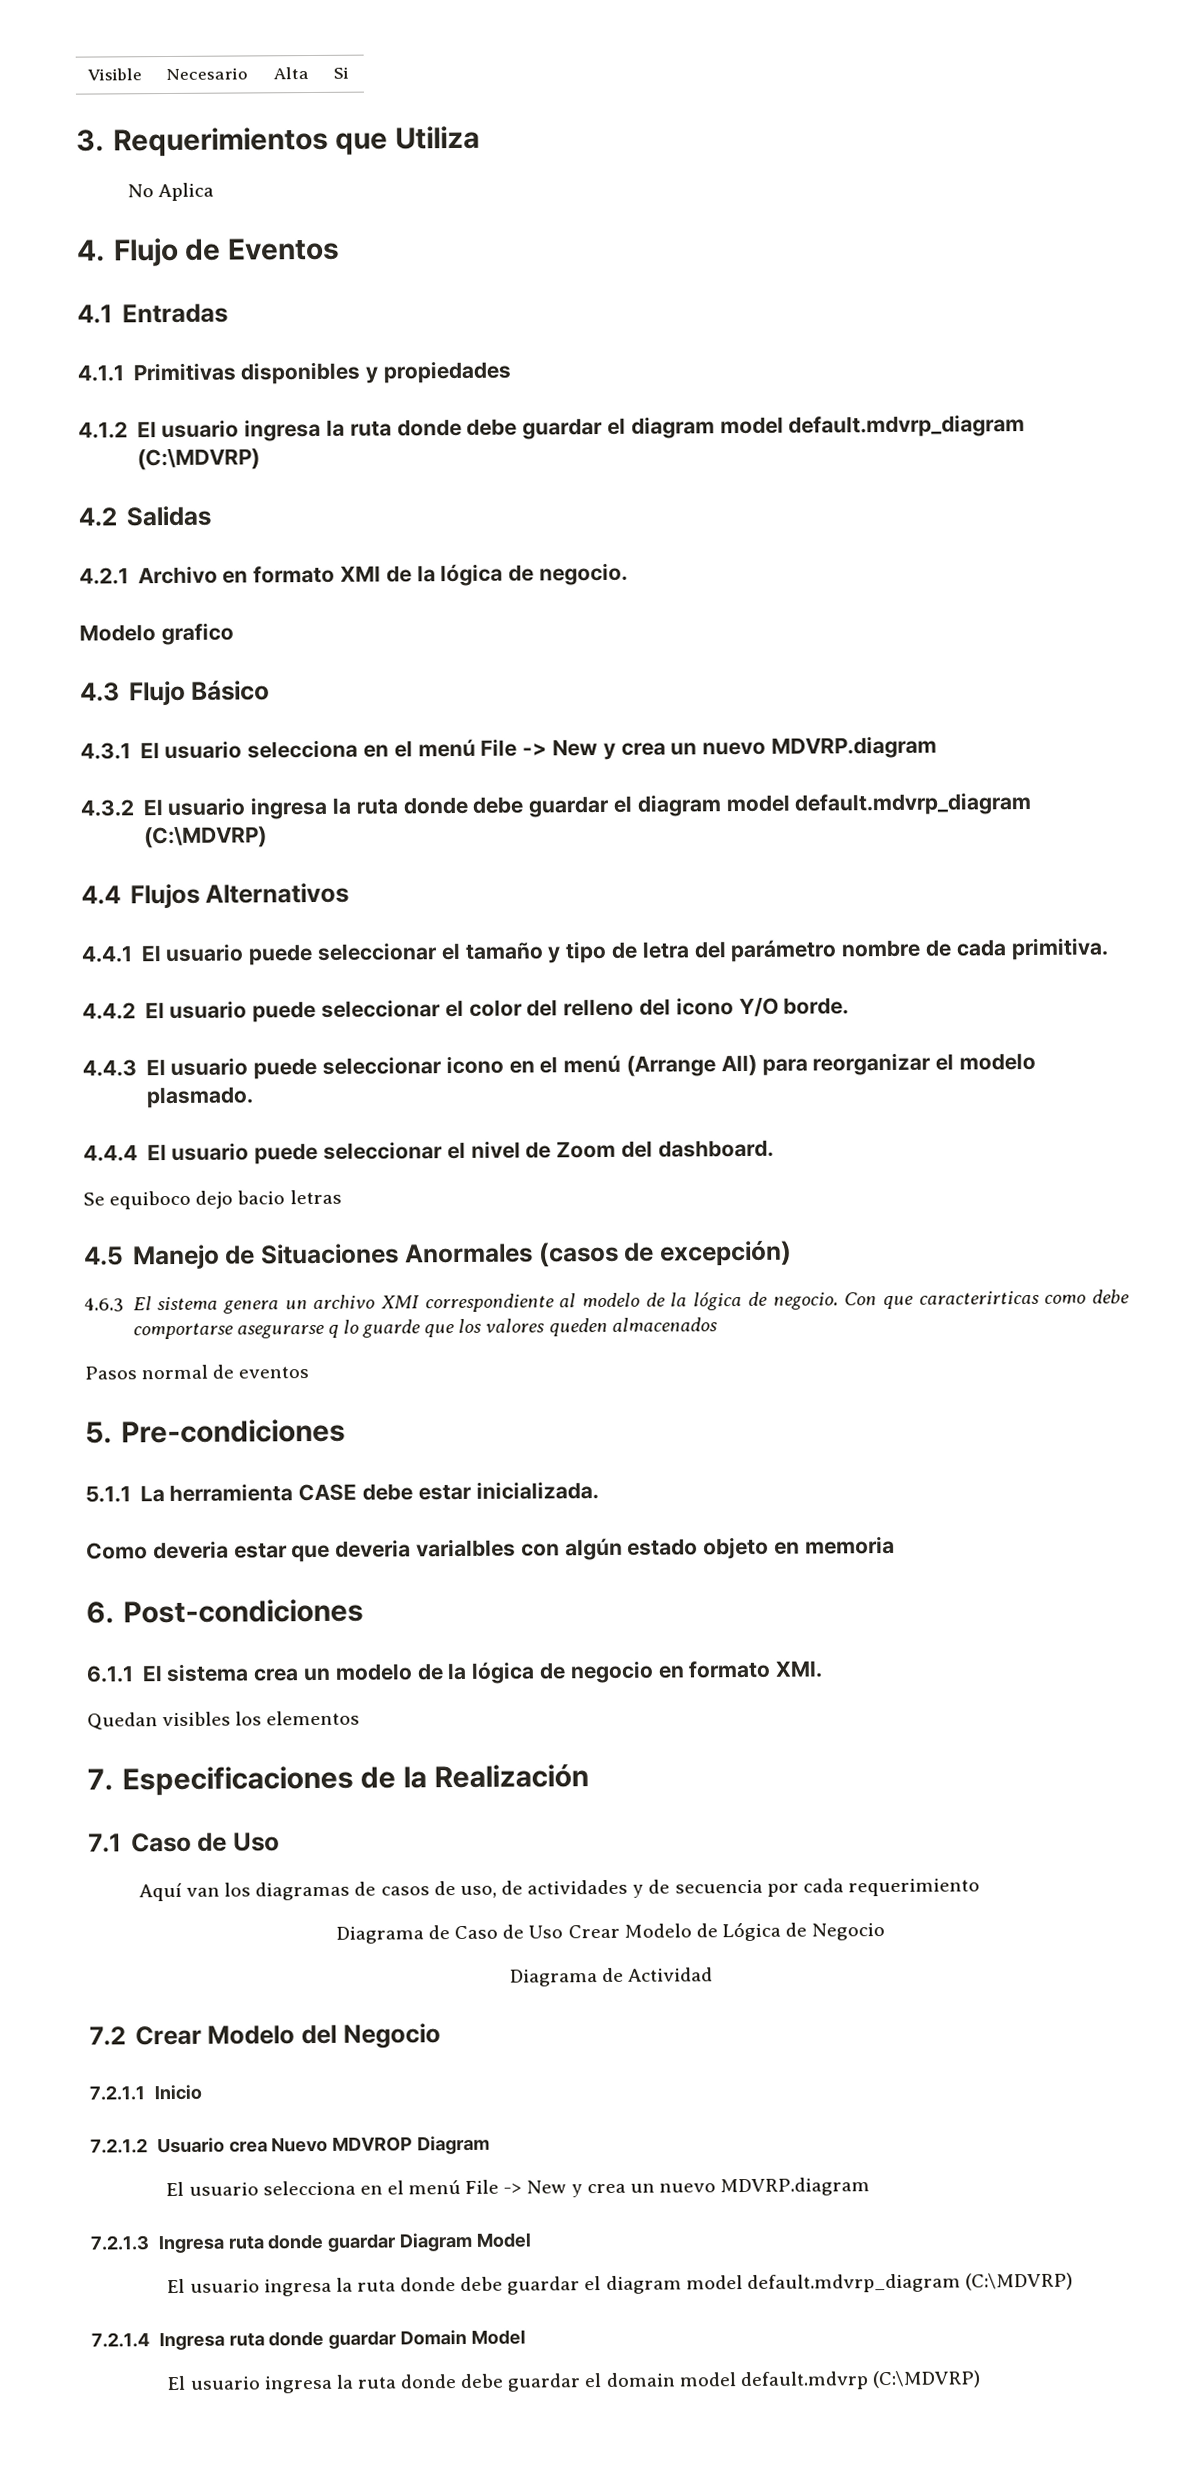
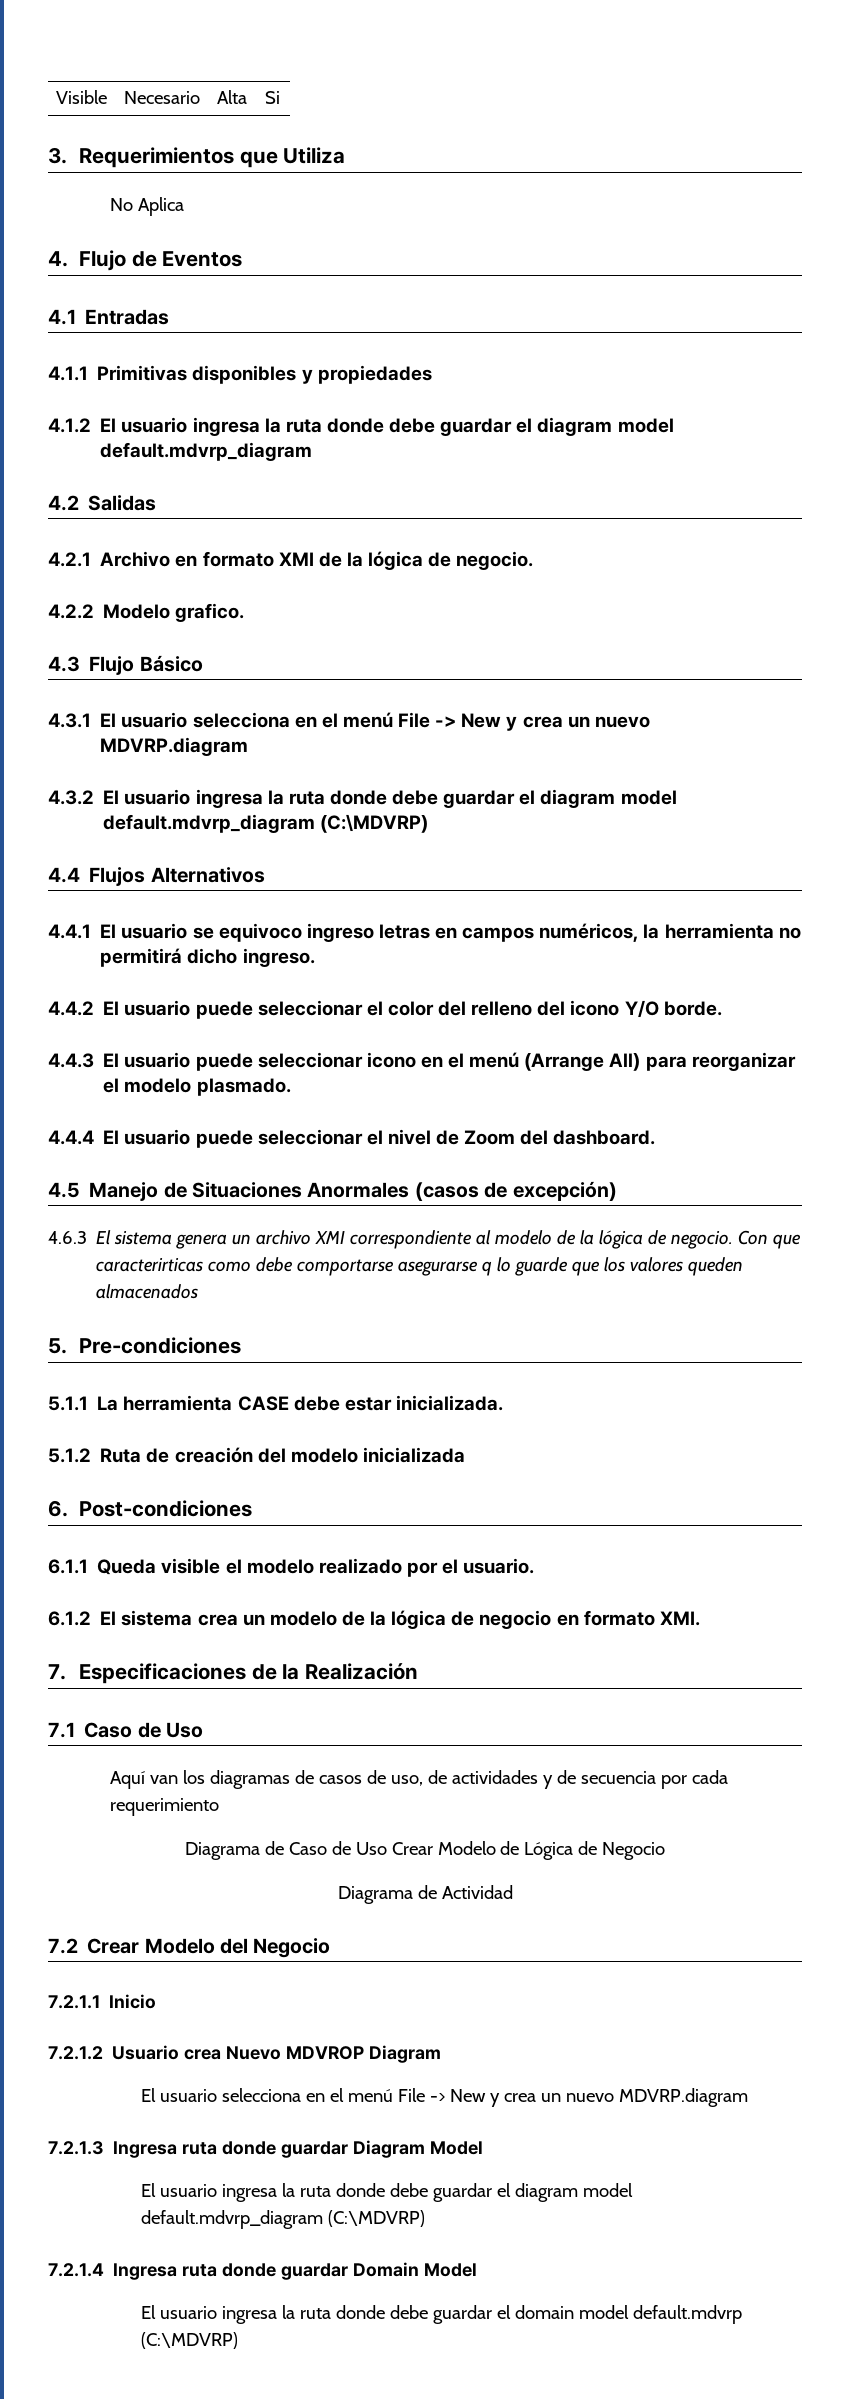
[136,448,260,471] (C:\MDVRP) -> (313, 451) none
[79,622,234,646] Modelo grafico -> [48,603,245,622] 4.2.2 Modelo grafico.
[248,937,1109,966] puede seleccionar el tamaño y tipo de letra del parámetro nombre de cada primitiva. -> [192,923,801,942] [100,948,315,967] se equivoco ingreso letras en campos numéricos, la herramienta no permitirá dicho ingreso.
[83,1189,342,1210] // Se equiboco dejo bacio letras -> (656, 1137) none
[84,1364,310,1380] // Pasos normal de eventos -> (199, 1291) none
[86,1535,895,1563] [86,1598,364,1624] [86,1665,134,1683] Como deveria estar que deveria varialbles con algún estado objeto en memoria // 6. Post-condiciones // 6.1.1 -> [48,1447,465,1463] [48,1500,252,1517] [48,1558,535,1577] [48,1611,91,1626] 5.1.2 Ruta de creación del modelo inicializada // 6. Post-condiciones // 6.1.1 Queda visible el modelo realizado por el usuario. // 6.1.2
[87,1710,361,1730] // Quedan visibles los elementos -> (700, 1618) none

